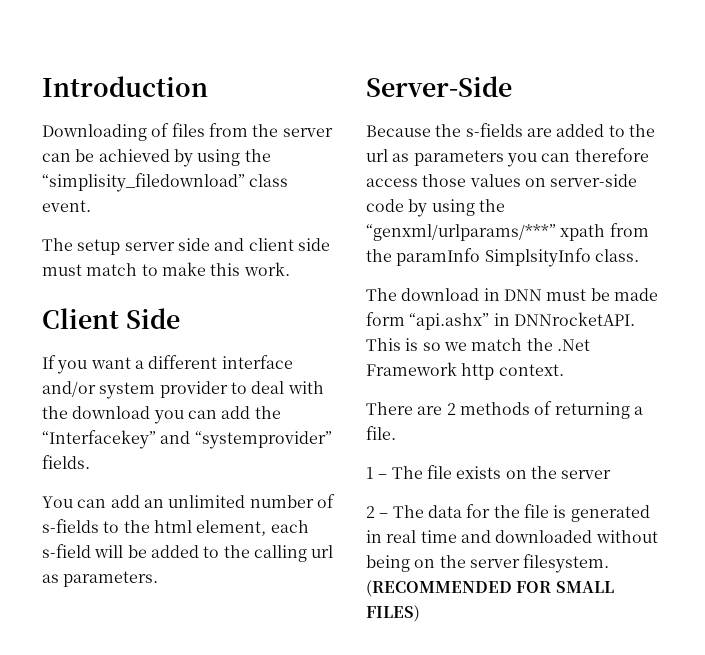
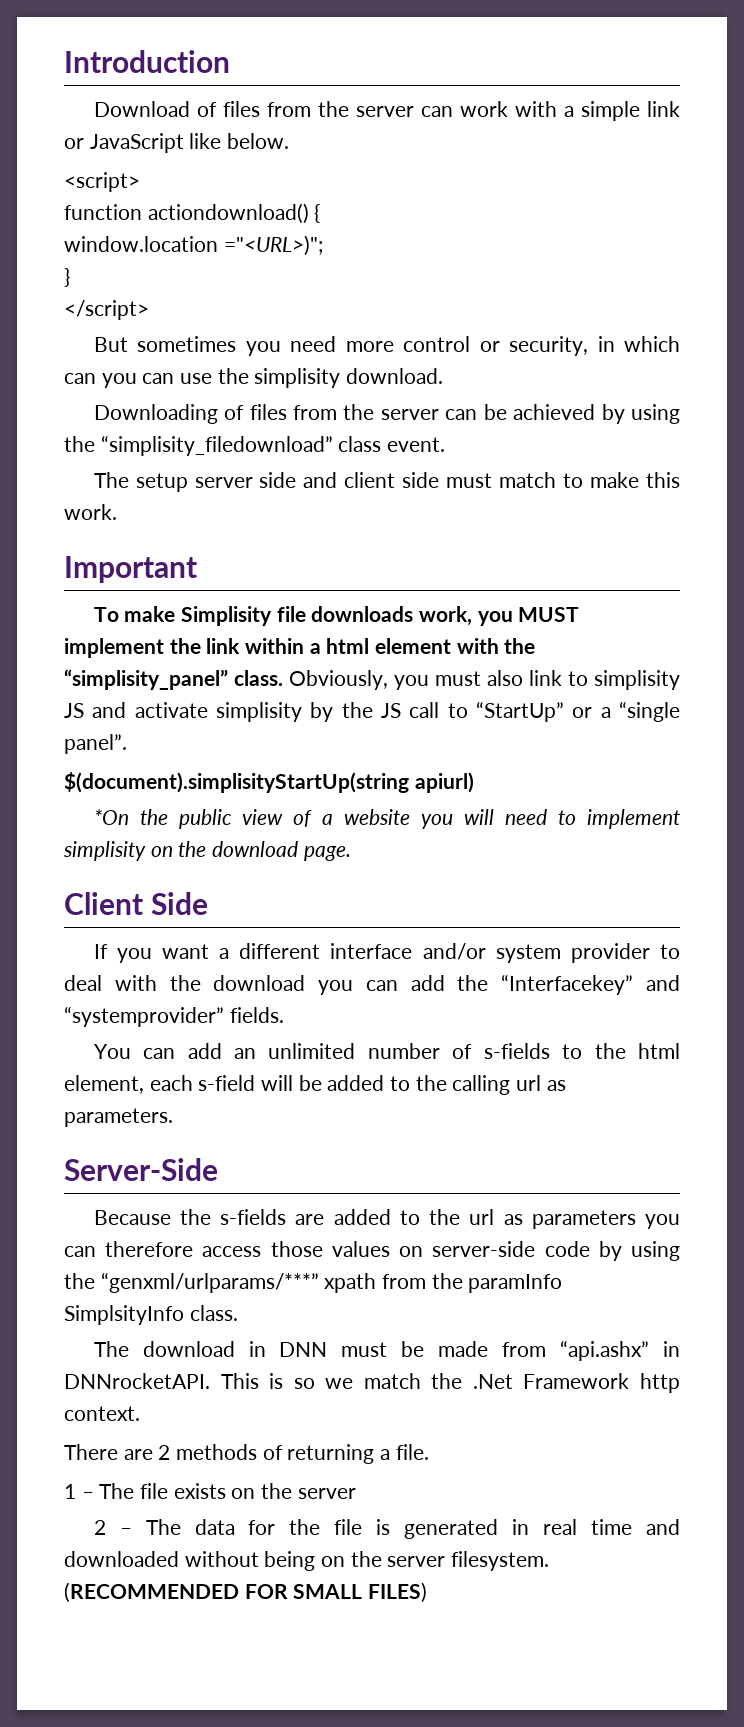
(208, 86) none -> [93,101,680,121] [64,133,290,153] [64,172,140,192] [64,203,321,224] [64,235,323,256] [64,268,70,287] [64,300,149,320] [93,336,681,356] [64,368,444,388] // Download of files from the server can work with a simple link or JavaScript like below. // <script> // function actiondownload() { // window.location ="<URL>)"; // } // </script> // But sometimes you need more control or security, in which can you can use the simplisity download.
(290, 269) none -> [64,556,197,583] [93,606,580,626] [64,638,536,658] [64,669,680,690] [64,701,680,722] [64,734,127,754] [64,772,474,793] [93,809,681,829] [63,841,351,861] // Important // To make Simplisity file downloads work, you MUST implement the link within a html element with the “simplisity_panel” class. Obviously, you must also link to simplisity JS and activate simplisity by the JS call to “StartUp” or a “single panel”. // $(document).simplisityStartUp(string apiurl) // *On the public view of a website you will need to implement simplisity on the download page.
[366,312,405,326] form -> [502,1342,547,1357] from

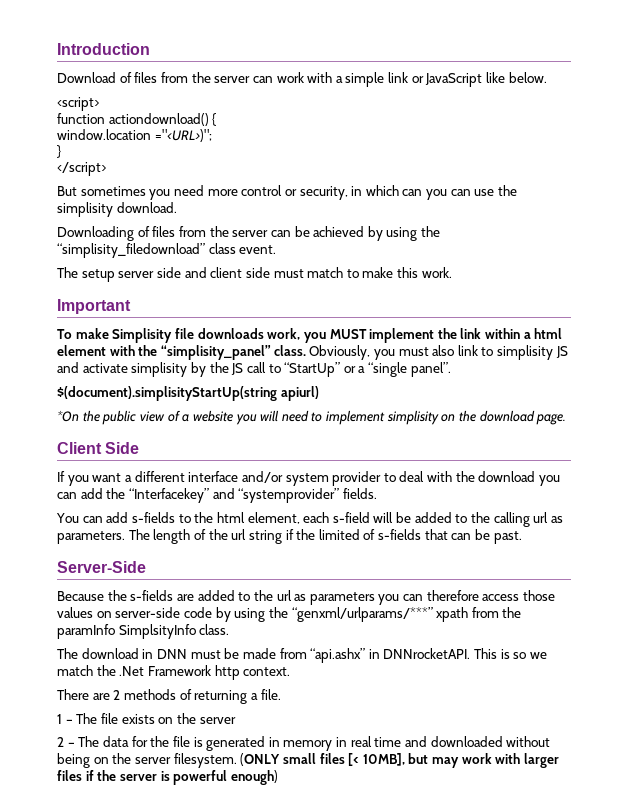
[233,1043,473,1059] an unlimited number of -> (129, 517) none
(173, 1117) none -> [128,529,522,544] The length of the url string if the limited of s-fields that can be past.
(530, 1527) none -> [283,737,348,751] memory in
[64,1582,428,1603] (RECOMMENDED FOR SMALL FILES) -> [240,753,560,768] [57,770,278,785] (ONLY small files [< 10MB], but may work with larger files if the server is powerful enough)

